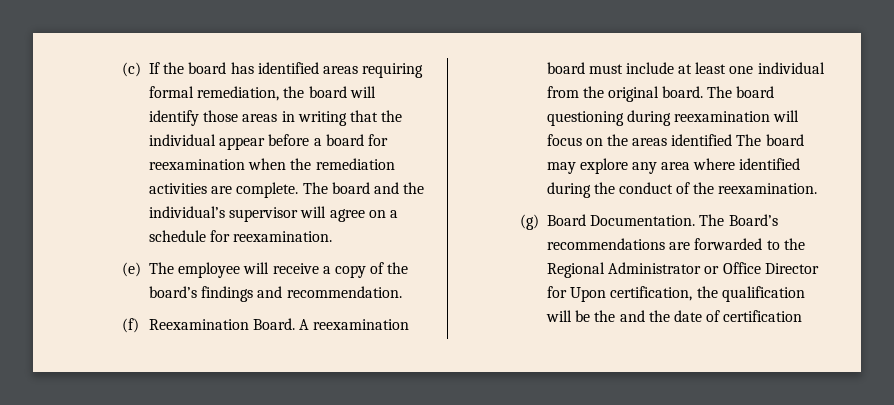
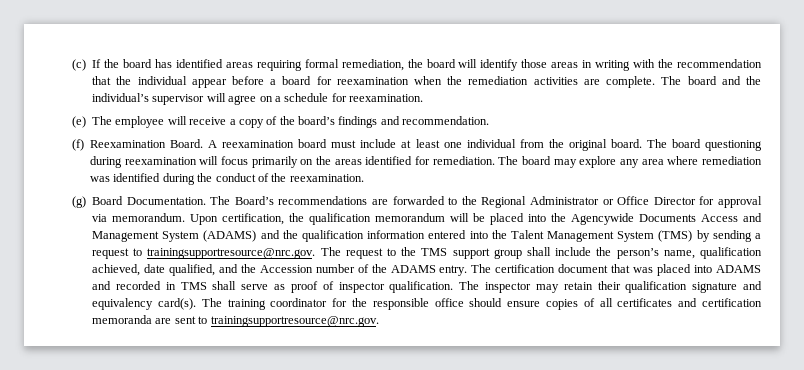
(347, 118) none -> [633,59,763,68] with the recommendation
(582, 140) none -> [251,156,298,168] primarily
(733, 140) none -> [415,156,495,165] for remediation.
(736, 164) none -> [702,156,762,165] [90,176,111,182] remediation was
(568, 292) none -> [717,196,762,208] [92,213,186,222] approval via memorandum.
(805, 294) none -> [375,213,446,222] memorandum
[594,310,803,322] the and the date of certification -> [490,213,762,225] [92,230,761,242] [92,247,762,259] [92,264,762,276] [92,281,762,293] [92,298,762,310] [92,315,379,327] placed into the Agencywide Documents Access and Management System (ADAMS) and the qualification information entered into the Talent Management System (TMS) by sending a request to trainingsupportresource@nrc.gov. The request to the TMS support group shall include the person’s name, qualification achieved, date qualified, and the Accession number of the ADAMS entry. The certification document that was placed into ADAMS and recorded in TMS shall serve as proof of inspector qualification. The inspector may retain their qualification signature and equivalency card(s). The training coordinator for the responsible office should ensure copies of all certificates and certification memoranda are sent to trainingsupportresource@nrc.gov.

